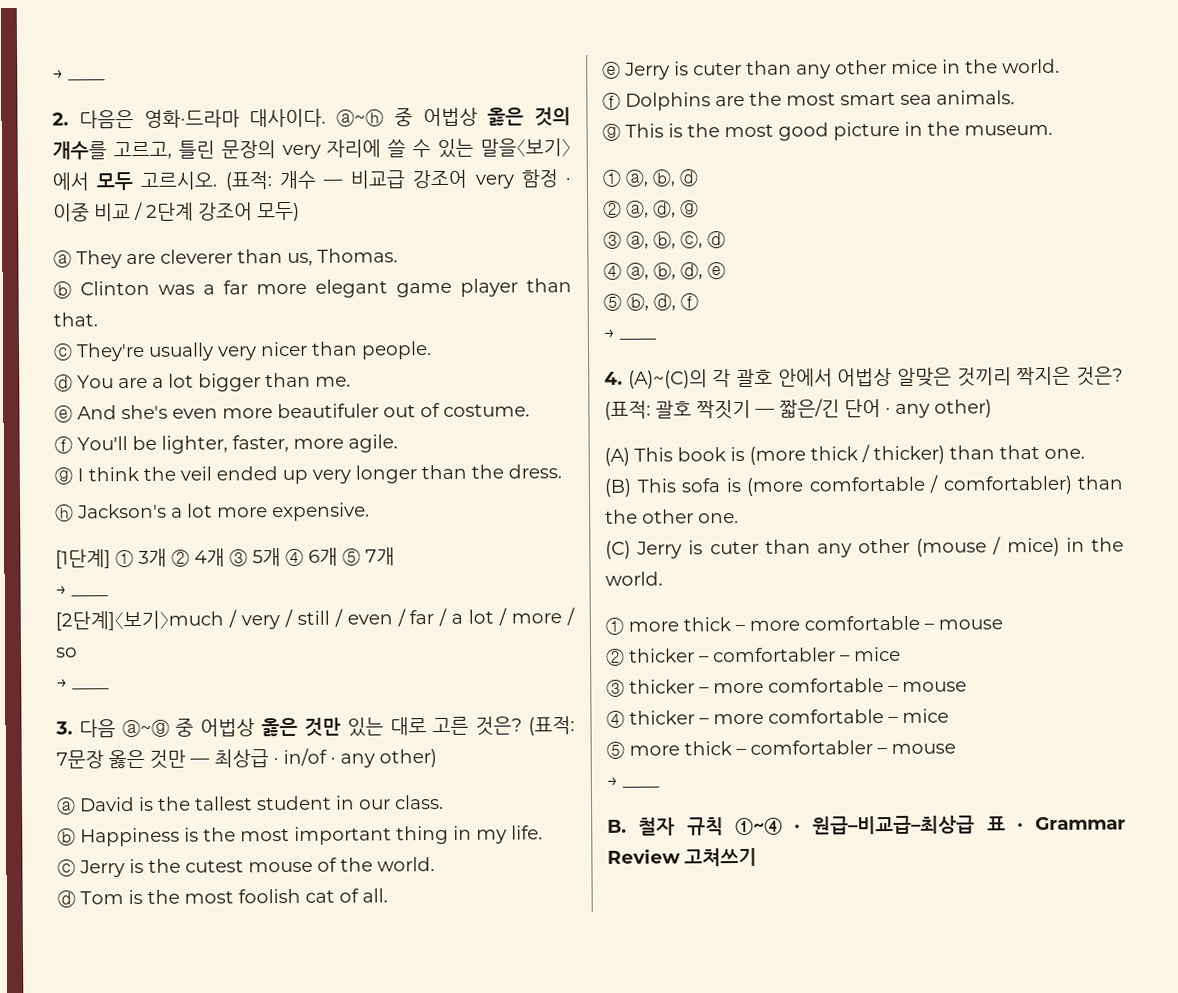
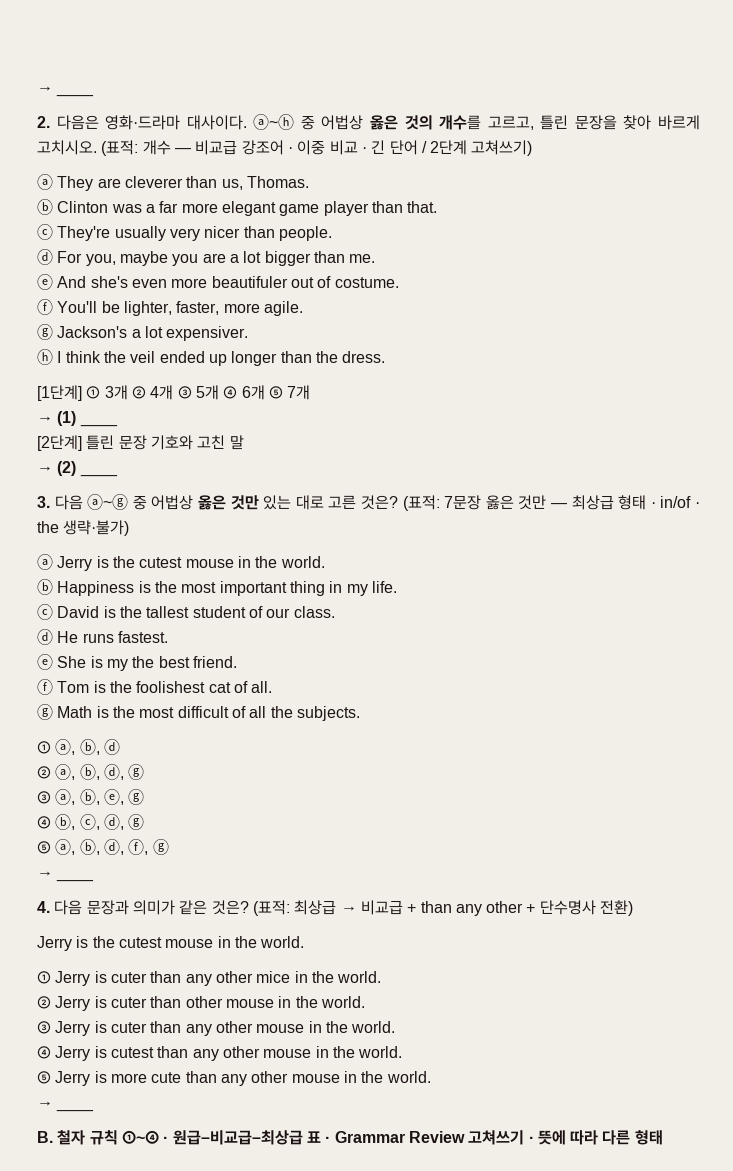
[220,138,572,160] [52,171,218,191] 문장의 very 자리에 쓸 수 있는 말을〈보기〉에서 모두 고르시오. -> [574,115,700,130] [37,140,97,155] 문장을 찾아 바르게 고치시오.
[474,169,558,189] very 함정 -> (284, 147) none
[134,201,300,222] / 2단계 강조어 모두) -> [361,140,533,156] · 긴 단어 / 2단계 고쳐쓰기)
[77,375,114,389] You -> [57,251,199,266] For you, maybe you
(73, 476) none -> [57,326,249,341] [37,349,53,365] Jackson's a lot expensiver. // ⓗ
[312,469,351,484] very -> (227, 360) none
[55,502,370,522] // ⓗ Jackson's a lot more expensive. -> (386, 357) none
(67, 590) none -> [57,411,77,426] (1)
[114,607,576,630] [55,647,78,658] [56,678,68,689] 〈보기〉much / very / still / even / far / a lot / more / so // → -> [86,435,244,450] [37,461,77,476] 틀린 문장 기호와 고친 말 // → (2)
(269, 758) none -> [618,495,647,510] 형태
[340,749,437,768] [56,794,444,815] any other) // ⓐ David is the tallest student in our class. -> [37,520,130,536] [37,554,325,571] the 생략·불가) // ⓐ Jerry is the cutest mouse in the world.
[79,857,435,878] [57,888,388,908] [602,61,621,79] Jerry is the cutest mouse of the world. // ⓓ Tom is the most foolish cat of all. // ⓔ -> [57,606,335,618] [37,629,168,645] [37,654,237,671] [37,679,273,695] [37,704,360,721] [37,739,120,755] [37,764,145,780] [37,789,145,805] [37,814,145,830] [37,839,169,855] [37,871,53,878] [56,878,95,882] [37,900,634,916] [37,936,305,951] [37,971,51,984] David is the tallest student of our class. // ⓓ He runs fastest. // ⓔ She is my the best friend. // ⓕ Tom is the foolishest cat of all. // ⓖ Math is the most difficult of all the subjects. // ① ⓐ, ⓑ, ⓓ // ② ⓐ, ⓑ, ⓓ, ⓖ // ③ ⓐ, ⓑ, ⓔ, ⓖ // ④ ⓑ, ⓒ, ⓓ, ⓖ // ⑤ ⓐ, ⓑ, ⓓ, ⓕ, ⓖ // → ____ // 4. 다음 문장과 의미가 같은 것은? (표적: 최상급 → 비교급 + than any other + 단수명사 전환) // Jerry is the cutest mouse in the world. // ①
[602,90,1015,111] [602,121,1053,141] [602,169,698,187] [603,200,699,218] [603,231,726,249] [603,262,726,280] [603,293,699,311] [603,328,657,340] [604,366,1123,389] [604,398,992,420] [604,444,1085,466] [604,474,1123,497] [605,509,739,524] [605,536,1124,559] [605,571,663,586] [605,615,1003,635] [606,646,901,666] [606,678,967,697] [606,708,949,728] [606,740,956,759] ⓕ Dolphins are the most smart sea animals. // ⓖ This is the most good picture in the museum. // ① ⓐ, ⓑ, ⓓ // ② ⓐ, ⓓ, ⓖ // ③ ⓐ, ⓑ, ⓒ, ⓓ // ④ ⓐ, ⓑ, ⓓ, ⓔ // ⑤ ⓑ, ⓓ, ⓕ // → ____ // 4. (A)~(C)의 각 괄호 안에서 어법상 알맞은 것끼리 짝지은 것은? (표적: 괄호 짝짓기 — 짧은/긴 단어 · any other) // (A) This book is (more thick / thicker) than that one. // (B) This sofa is (more comfortable / comfortabler) than the other one. // (C) Jerry is cuter than any other (mouse / mice) in the world. // ① more thick – more comfortable – mouse // ② thicker – comfortabler – mice // ③ thicker – more comfortable – mouse // ④ thicker – more comfortable – mice // ⑤ more thick – comfortabler – mouse -> [37,996,365,1011] [37,1021,396,1036] [37,1046,403,1061] [37,1071,431,1086] ② Jerry is cuter than other mouse in the world. // ③ Jerry is cuter than any other mouse in the world. // ④ Jerry is cutest than any other mouse in the world. // ⑤ Jerry is more cute than any other mouse in the world.
(757, 857) none -> [528,1130,663,1145] · 뜻에 따라 다른 형태

